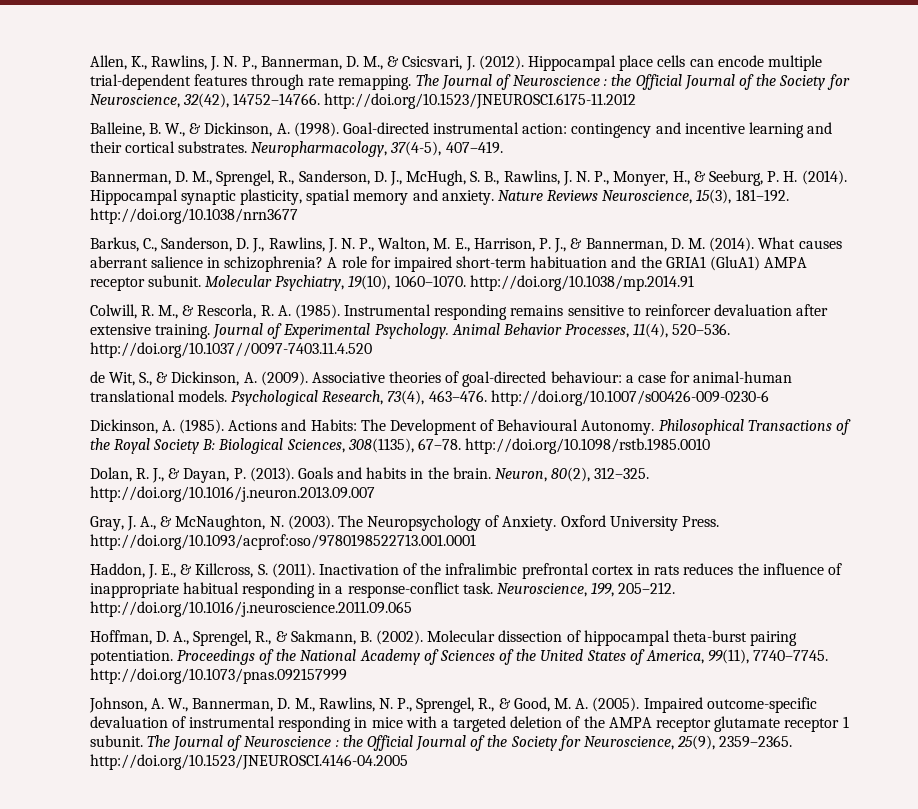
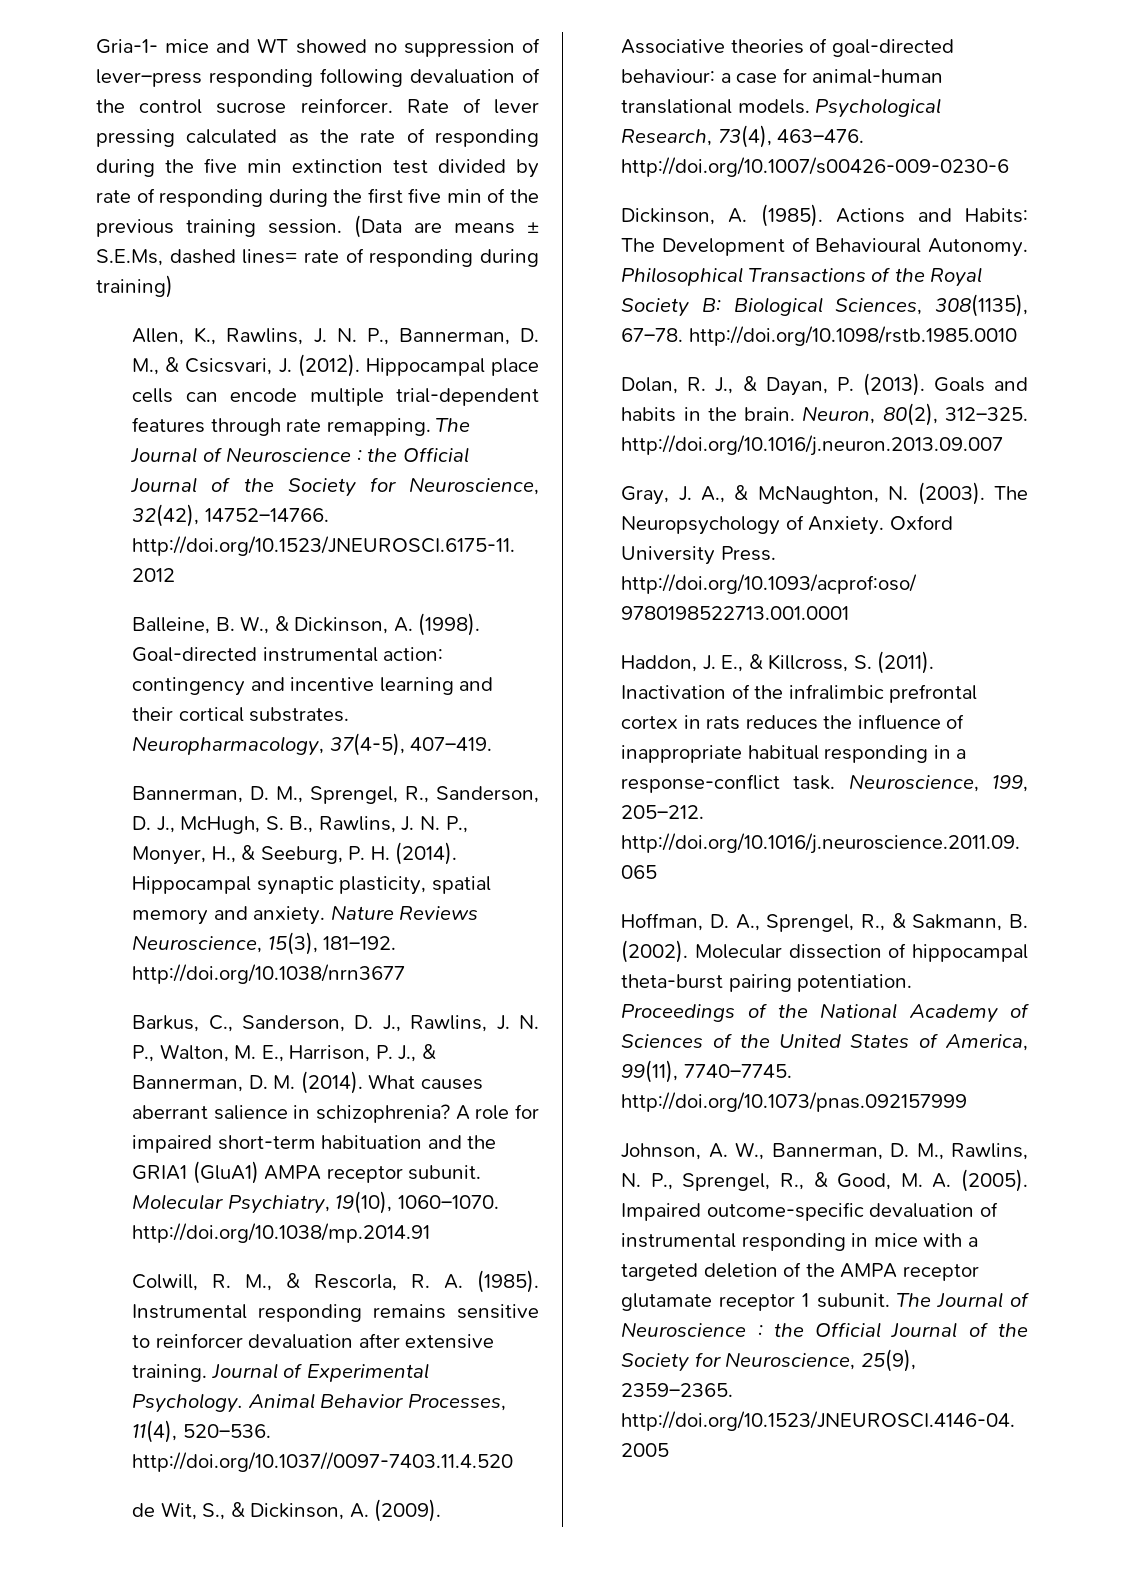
(89, 62) none -> [96,38,540,57] [96,68,540,87] [96,98,539,114] [96,128,539,147] [96,158,539,178] [96,188,539,207] [96,215,539,238] [96,248,539,267] [96,275,173,298] Gria-1- mice and WT showed no suppression of lever–press responding following devaluation of the control sucrose reinforcer. Rate of lever pressing calculated as the rate of responding during the five min extinction test divided by rate of responding during the first five min of the previous training session. (Data are means ± S.E.Ms, dashed lines= rate of responding during training) //

